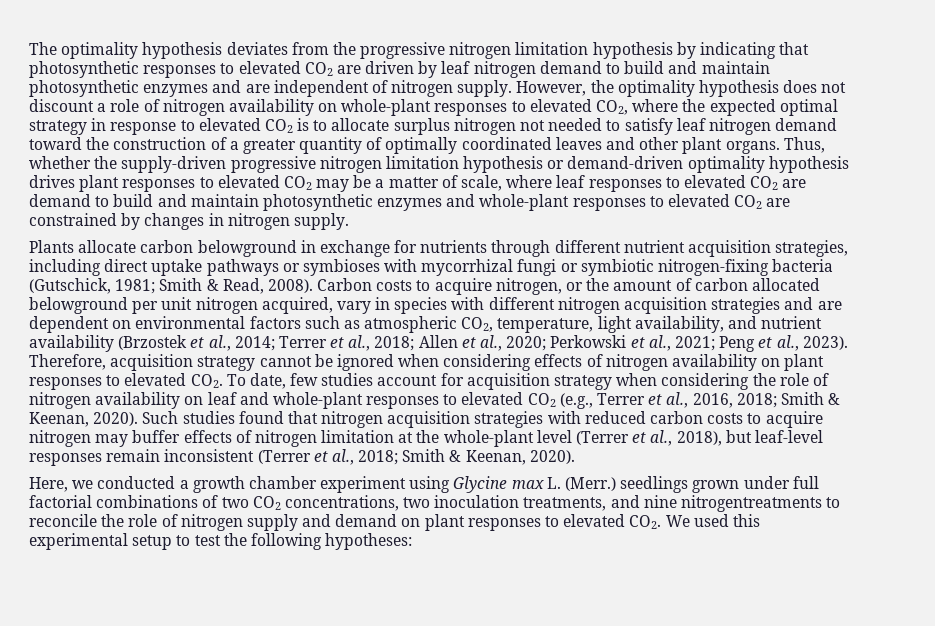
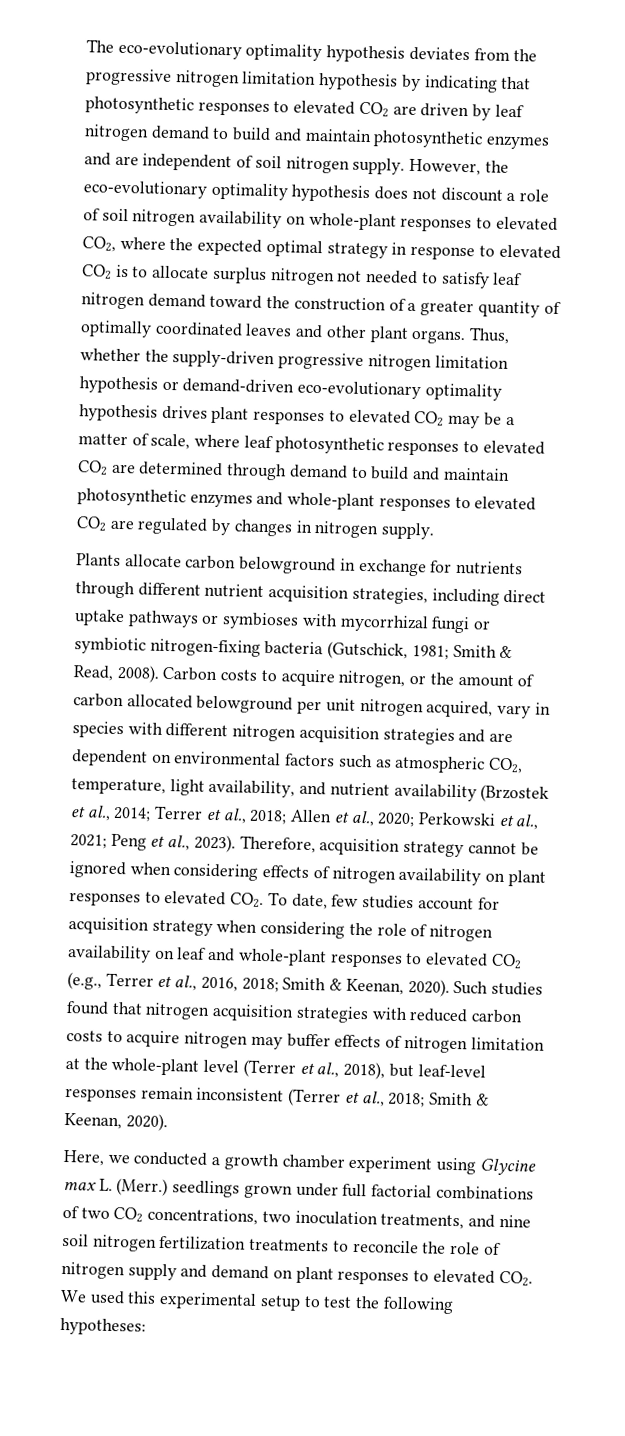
(57, 48) none -> [117,40,242,60] eco-evolutionary
(388, 86) none -> [254,155,282,169] soil
(614, 86) none -> [83,180,208,199] eco-evolutionary
(160, 105) none -> [101,208,129,222] soil
(684, 162) none -> [297,380,422,400] eco-evolutionary
[588,175,807,192] responses to elevated CO2 are -> [274,436,545,456] [77,460,288,481] photosynthetic responses to elevated CO2 are determined through
[29,213,117,226] constrained -> [137,517,209,535] regulated
[681,495,823,512] nitrogentreatments -> [62,1233,330,1252] soil nitrogen fertilization treatments

